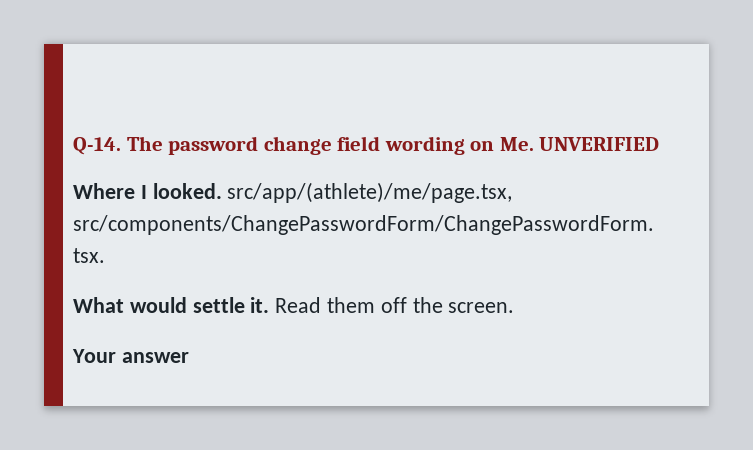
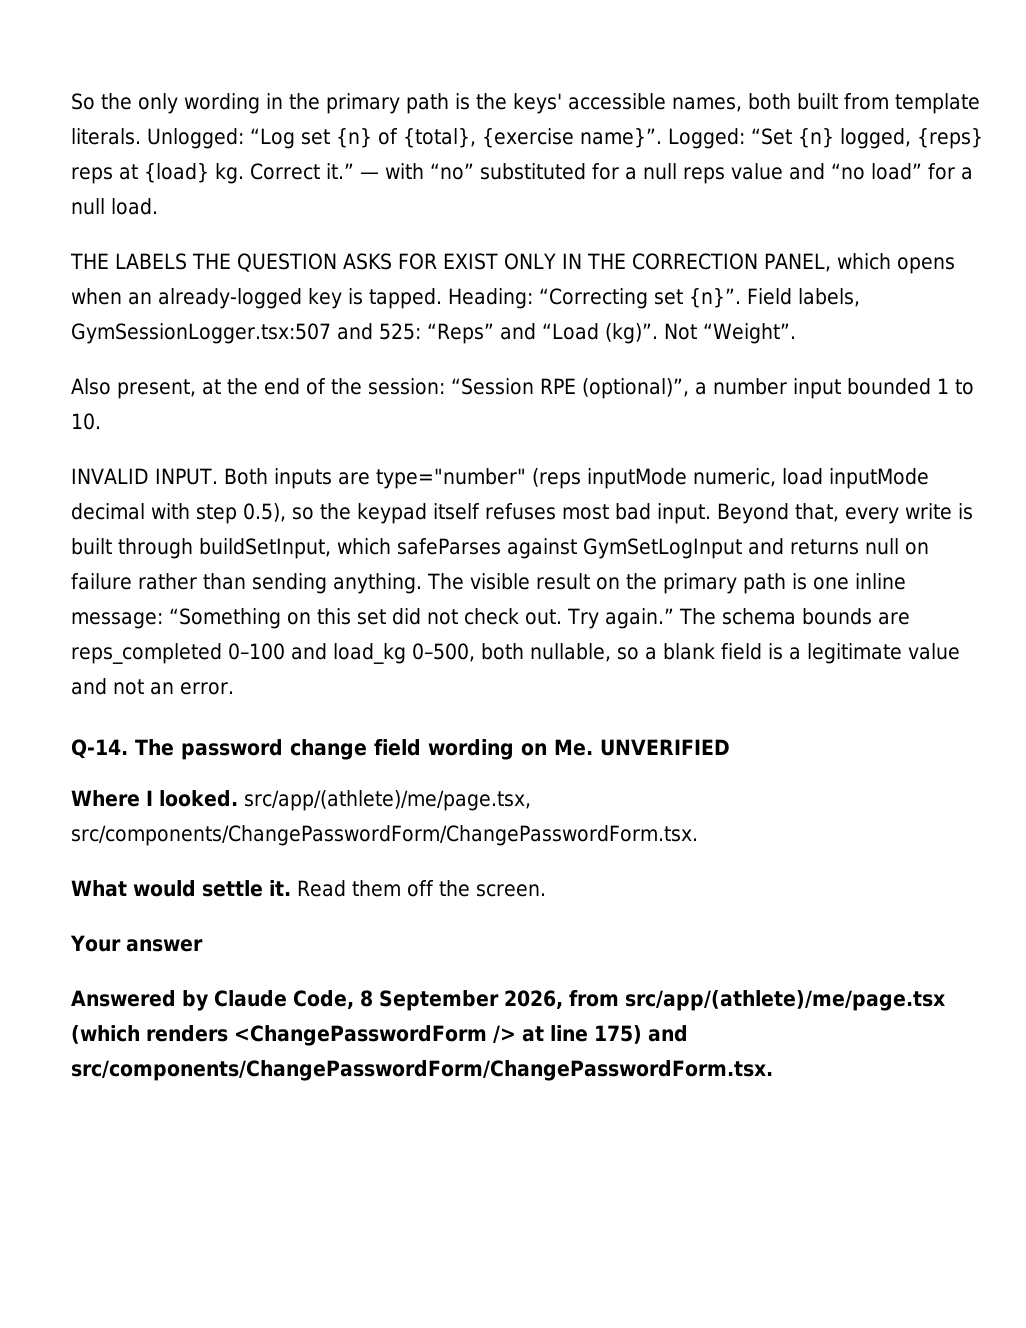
(73, 146) none -> [71,93,980,114] [71,128,983,149] [71,163,973,184] [71,198,158,215] [70,253,955,274] [71,288,860,309] [71,323,796,344] [71,378,974,399] [71,413,101,430] [71,468,929,489] [71,503,973,524] [71,538,929,559] [71,573,906,594] [71,608,910,629] [71,643,960,664] [71,678,234,695] So the only wording in the primary path is the keys' accessible names, both built from template literals. Unlogged: “Log set {n} of {total}, {exercise name}”. Logged: “Set {n} logged, {reps} reps at {load} kg. Correct it.” — with “no” substituted for a null reps value and “no load” for a null load. // THE LABELS THE QUESTION ASKS FOR EXIST ONLY IN THE CORRECTION PANEL, which opens when an already-logged key is tapped. Heading: “Correcting set {n}”. Field labels, GymSessionLogger.tsx:507 and 525: “Reps” and “Load (kg)”. Not “Weight”. // Also present, at the end of the session: “Session RPE (optional)”, a number input bounded 1 to 10. // INVALID INPUT. Both inputs are type="number" (reps inputMode numeric, load inputMode decimal with step 0.5), so the keypad itself refuses most bad input. Beyond that, every write is built through buildSetInput, which safeParses against GymSetLogInput and returns null on failure rather than sending anything. The visible result on the primary path is one inline message: “Something on this set did not check out. Try again.” The schema bounds are reps_completed 0–100 and load_kg 0–500, both nullable, so a blank field is a legitimate value and not an error. //
(189, 357) none -> [71,990,945,1011] [71,1025,688,1046] [71,1060,773,1081] // Answered by Claude Code, 8 September 2026, from src/app/(athlete)/me/page.tsx (which renders <ChangePasswordForm /> at line 175) and src/components/ChangePasswordForm/ChangePasswordForm.tsx.

